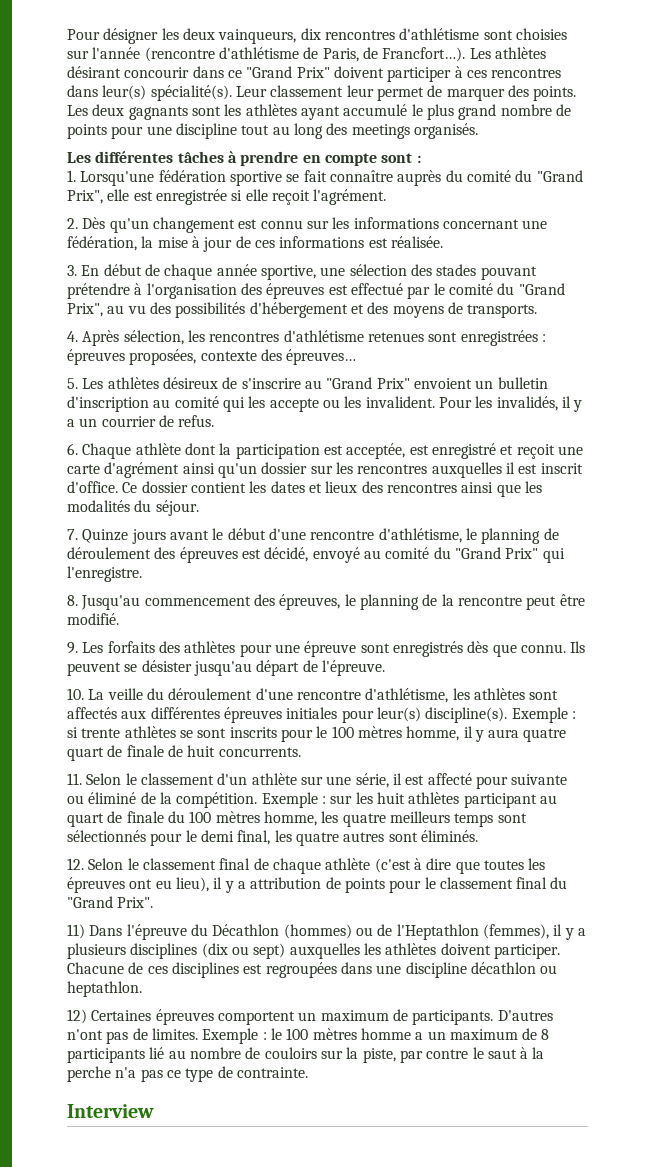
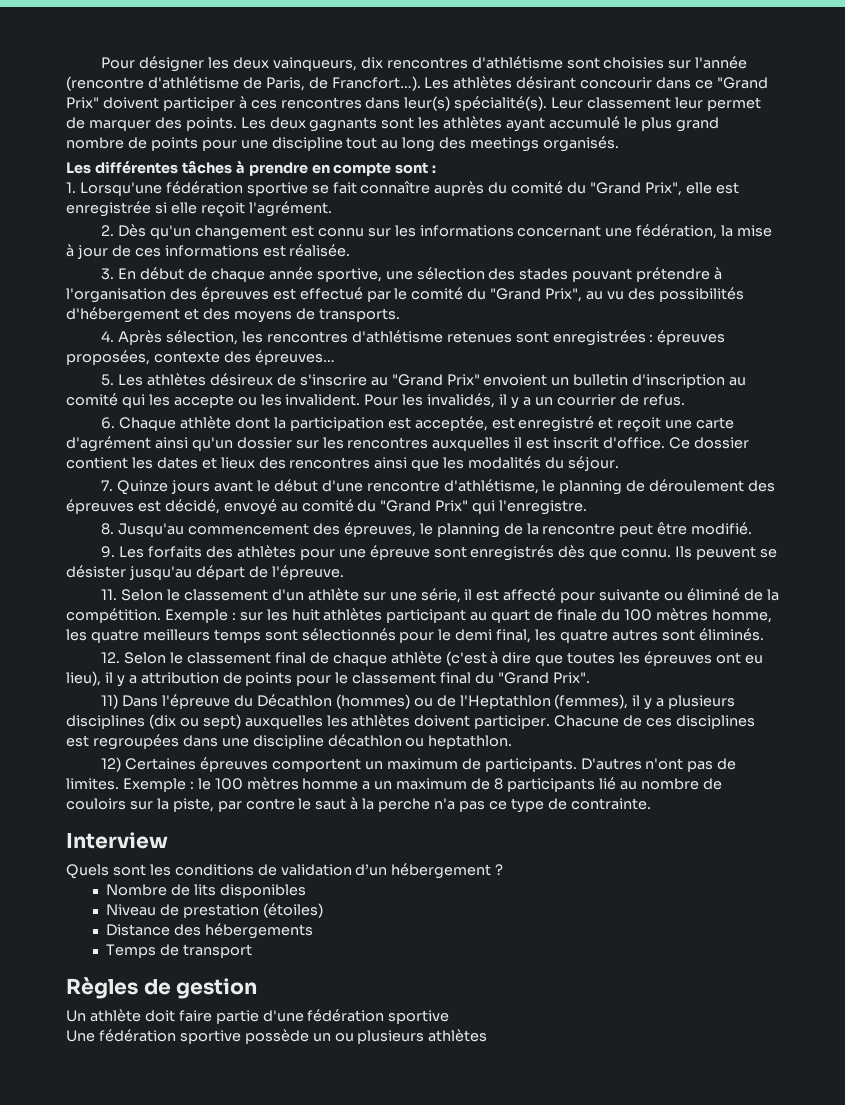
[67,688,559,703] [67,707,576,723] [67,726,567,742] [67,745,301,761] // 10. La veille du déroulement d'une rencontre d'athlétisme, les athlètes sont affectés aux différentes épreuves initiales pour leur(s) discipline(s). Exemple : si trente athlètes se sont inscrits pour le 100 mètres homme, il y aura quatre quart de finale de huit concurrents. -> (344, 572) none
(154, 1111) none -> [66,863,504,879] [106,884,306,898] [106,903,323,918] [106,923,313,939] [106,944,252,958] [66,977,258,999] [66,1009,450,1024] [66,1029,488,1044] // Quels sont les conditions de validation d’un hébergement ? // Nombre de lits disponibles // Niveau de prestation (étoiles) // Distance des hébergements // Temps de transport // Règles de gestion // Un athlète doit faire partie d'une fédération sportive // Une fédération sportive possède un ou plusieurs athlètes

